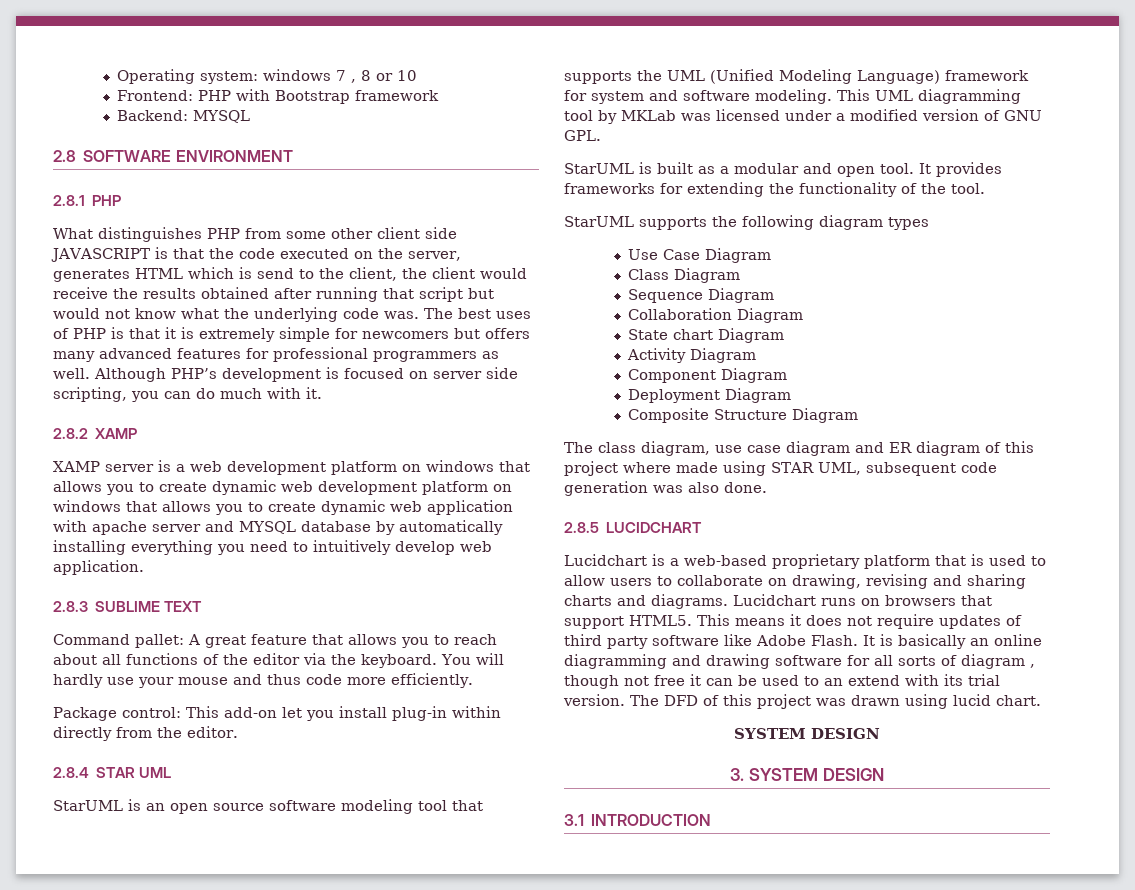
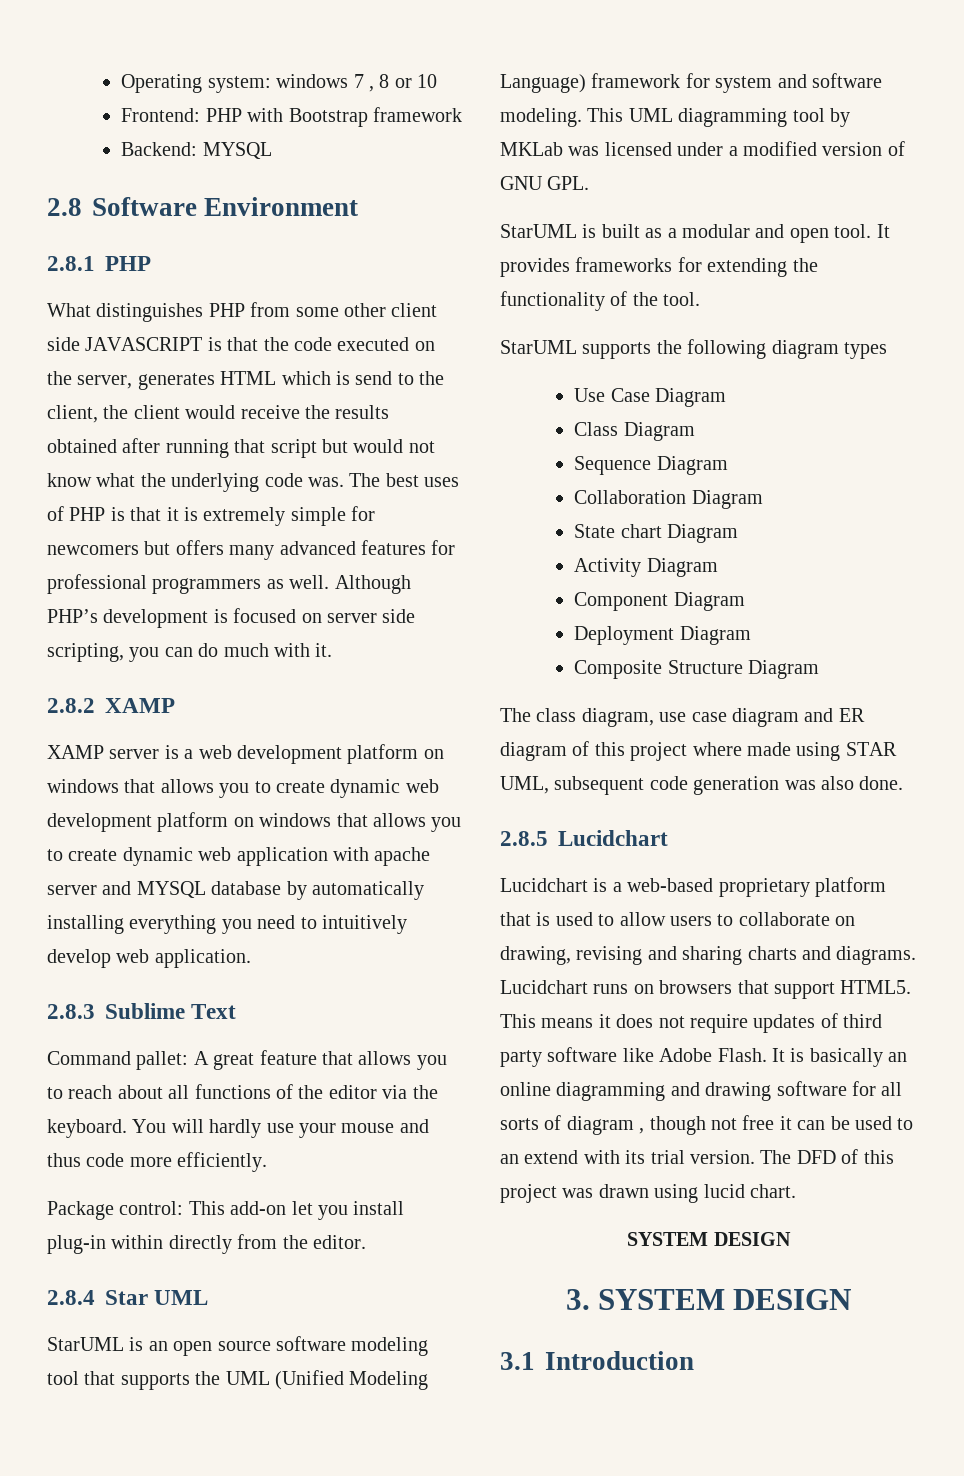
[83,150,293,162] SOFTWARE ENVIRONMENT -> [92,197,359,216] Software Environment
[95,601,203,612] SUBLIME TEXT -> [105,1003,237,1019] Sublime Text
[96,767,136,778] STAR -> [105,1290,148,1305] Star
[606,522,703,533] LUCIDCHART -> [558,830,668,846] Lucidchart
[591,814,712,826] INTRODUCTION -> [545,1351,694,1370] Introduction

